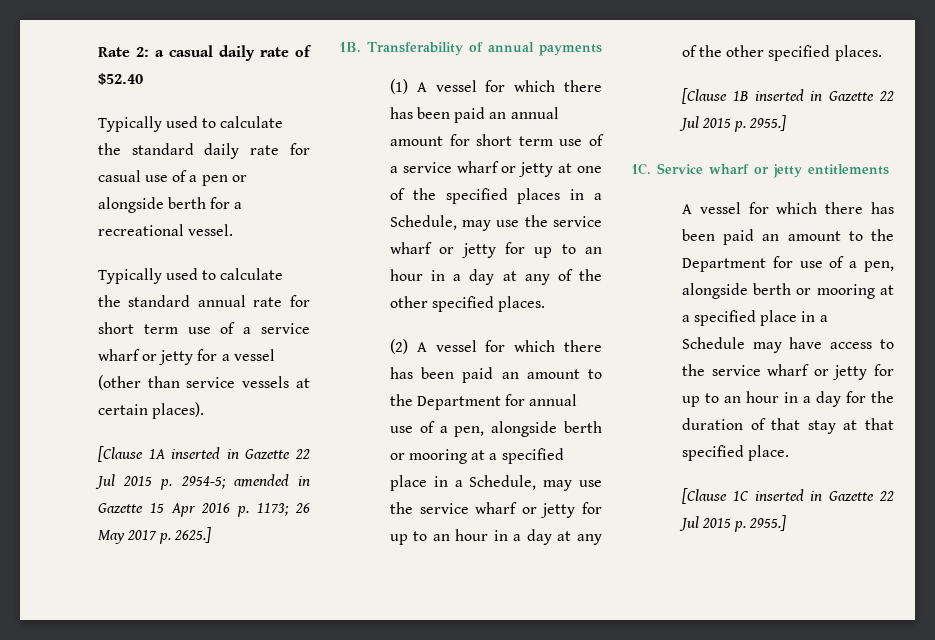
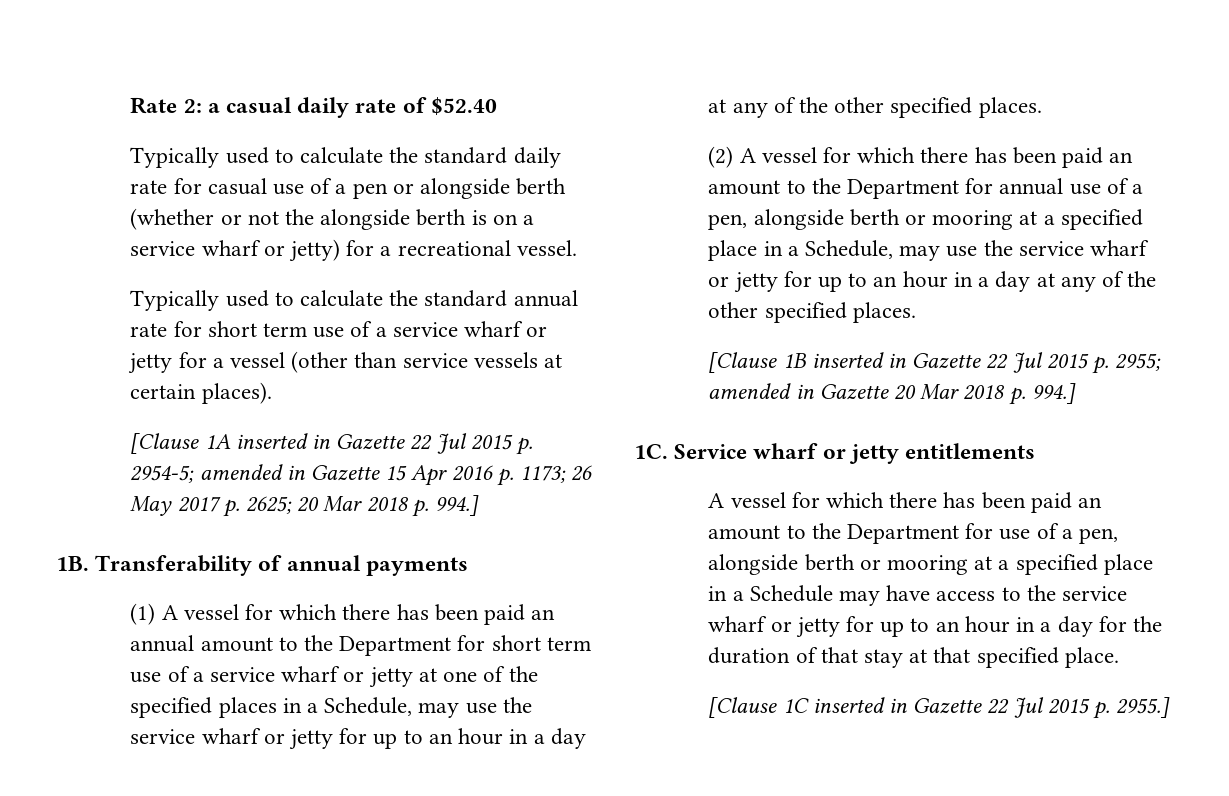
(207, 203) none -> [130,208,535,230] [130,239,341,262] (whether or not the alongside berth is on a service wharf or jetty)
[174,527,212,543] 2625.] -> [246,495,480,517] 2625; 20 Mar 2018 p. 994.]
(443, 141) none -> [278,635,452,656] to the Department
[749,115,787,131] 2955.] -> [1115,353,1162,371] [708,383,1076,405] 2955; amended in Gazette 20 Mar 2018 p. 994.]

